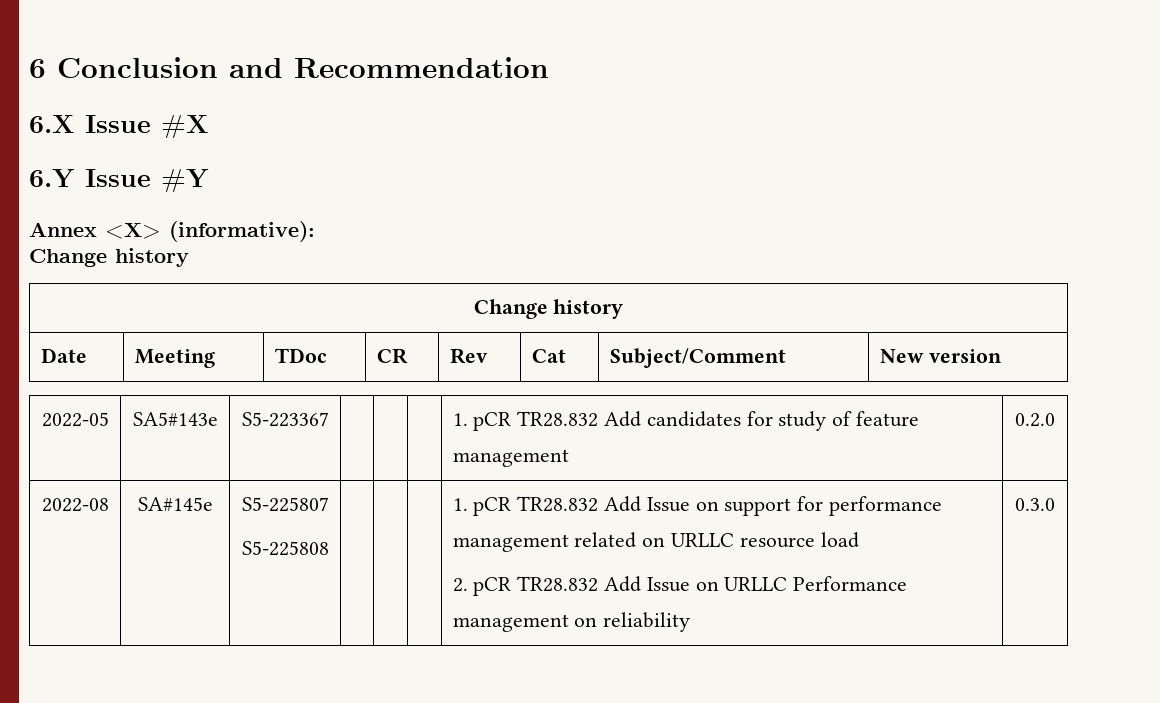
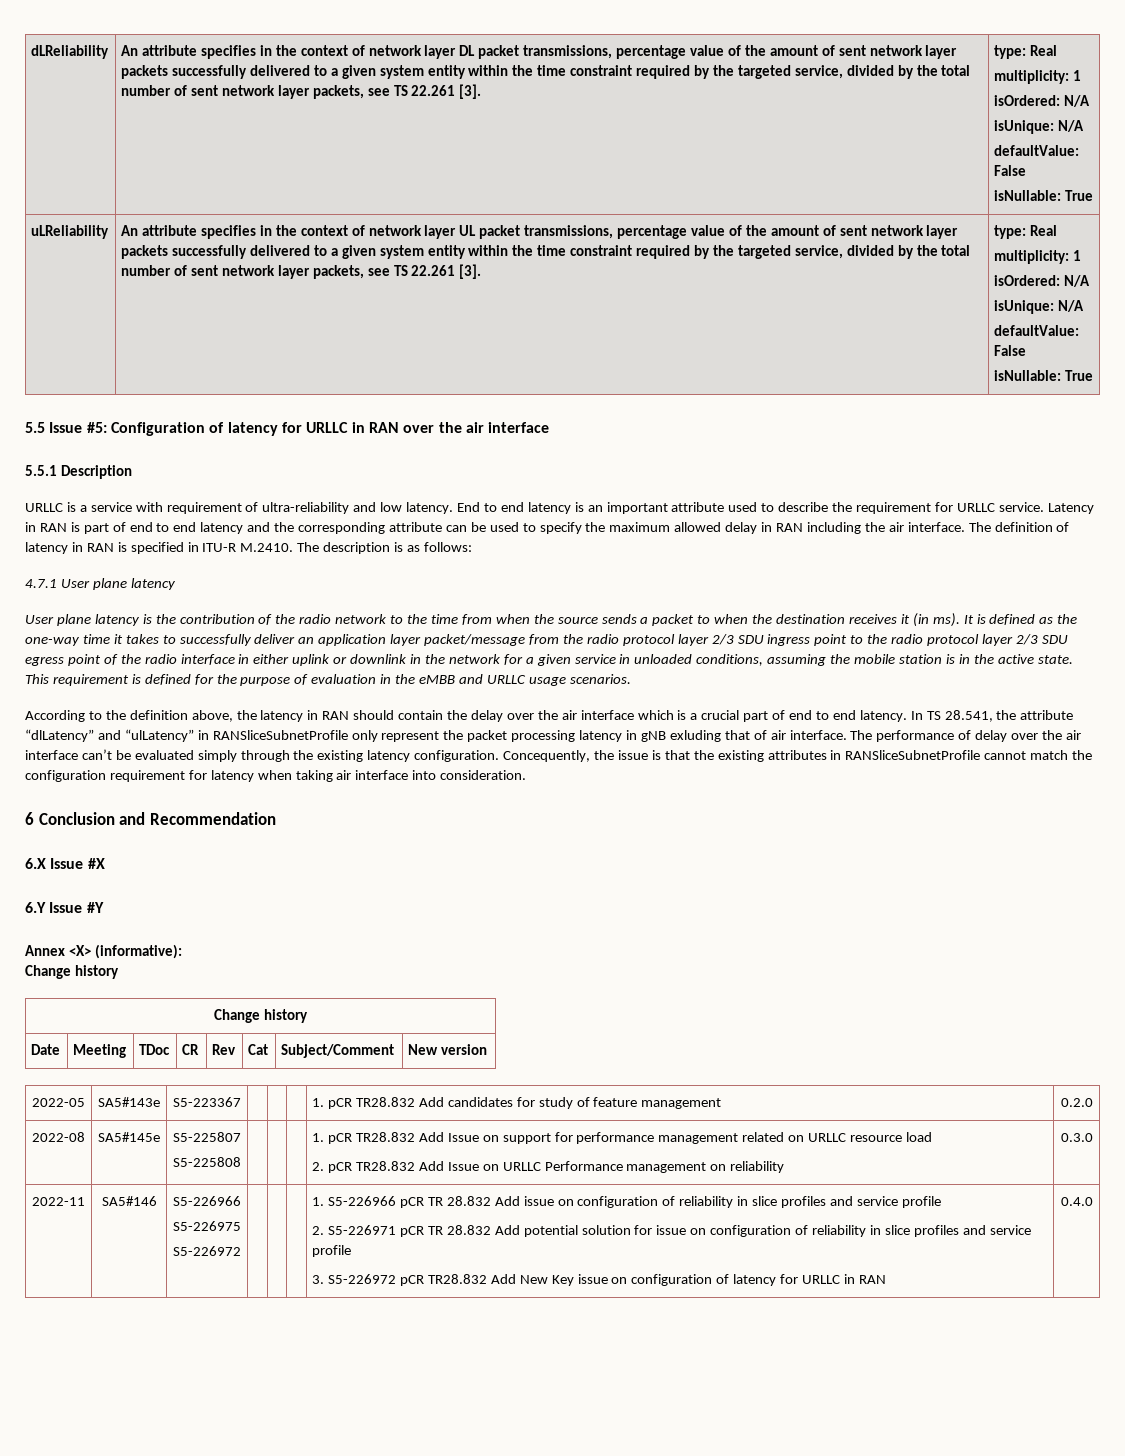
(29, 68) none -> [31,45,110,59] [121,45,958,59] [121,65,971,79] [121,84,482,99] [994,45,1058,59] [994,70,1082,84] [994,95,1091,107] [994,120,1085,134] [994,145,1080,156] [994,165,1027,176] [994,190,1094,201] [31,225,110,239] [121,225,959,239] [121,245,971,259] [121,264,482,279] [994,225,1058,239] [994,250,1082,264] [994,275,1091,287] [994,300,1085,314] [994,325,1080,336] [994,345,1027,356] [994,370,1094,381] [25,422,550,436] [25,465,133,479] [25,502,1094,514] [25,522,1070,534] [25,542,472,554] [25,578,176,590] [25,613,1078,627] [25,634,1068,646] [25,654,1073,666] [25,674,631,686] [25,710,1074,722] [25,729,1081,742] [25,749,1093,762] [25,770,527,782] dLReliability | An attribute specifies in the context of network layer DL packet transmissions, percentage value of the amount of sent network layer packets successfully delivered to a given system entity within the time constraint required by the targeted service, divided by the total number of sent network layer packets, see TS 22.261 [3]. | type: Real // multiplicity: 1 // isOrdered: N/A // isUnique: N/A // defaultValue: False // isNullable: True // uLReliability | An attribute specifies in the context of network layer UL packet transmissions, percentage value of the amount of sent network layer packets successfully delivered to a given system entity within the time constraint required by the targeted service, divided by the total number of sent network layer packets, see TS 22.261 [3]. | type: Real // multiplicity: 1 // isOrdered: N/A // isUnique: N/A // defaultValue: False // isNullable: True // 5.5 Issue #5: Configuration of latency for URLLC in RAN over the air interface // 5.5.1 Description // URLLC is a service with requirement of ultra-reliability and low latency. End to end latency is an important attribute used to describe the requirement for URLLC service. Latency in RAN is part of end to end latency and the corresponding attribute can be used to specify the maximum allowed delay in RAN including the air interface. The definition of latency in RAN is specified in ITU-R M.2410. The description is as follows: // 4.7.1 User plane latency // User plane latency is the contribution of the radio network to the time from when the source sends a packet to when the destination receives it (in ms). It is defined as the one-way time it takes to successfully deliver an application layer packet/message from the radio protocol layer 2/3 SDU ingress point to the radio protocol layer 2/3 SDU egress point of the radio interface in either uplink or downlink in the network for a given service in unloaded conditions, assuming the mobile station is in the active state. This requirement is defined for the purpose of evaluation in the eMBB and URLLC usage scenarios. // According to the definition above, the latency in RAN should contain the delay over the air interface which is a crucial part of end to end latency. In TS 28.541, the attribute “dlLatency” and “ulLatency” in RANSliceSubnetProfile only represent the packet processing latency in gNB exluding that of air interface. The performance of delay over the air interface can’t be evaluated simply through the existing latency configuration. Concequently, the issue is that the existing attributes in RANSliceSubnetProfile cannot match the configuration requirement for latency when taking air interface into consideration. //
[137,497,213,511] SA#145e -> [98,1132,160,1142] SA5#145e
(1055, 504) none -> [32,1197,85,1206] [101,1196,157,1206] [173,1196,241,1206] [173,1221,241,1231] [173,1246,241,1256] [312,1196,941,1208] [312,1225,1031,1237] [312,1245,352,1257] [312,1274,886,1286] [1060,1197,1093,1206] // 2022-11 | SA5#146 | S5-226966 // S5-226975 // S5-226972 | | | | 1. S5-226966 pCR TR 28.832 Add issue on configuration of reliability in slice profiles and service profile // 2. S5-226971 pCR TR 28.832 Add potential solution for issue on configuration of reliability in slice profiles and service profile // 3. S5-226972 pCR TR28.832 Add New Key issue on configuration of latency for URLLC in RAN | 0.4.0

